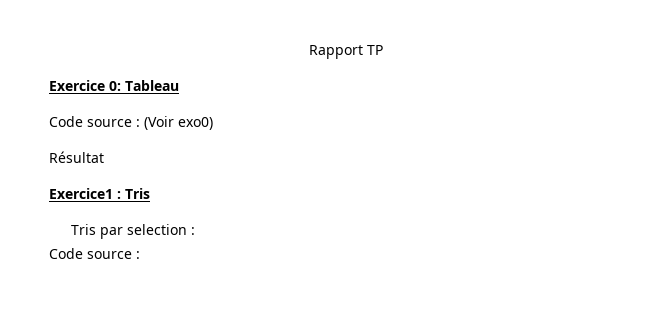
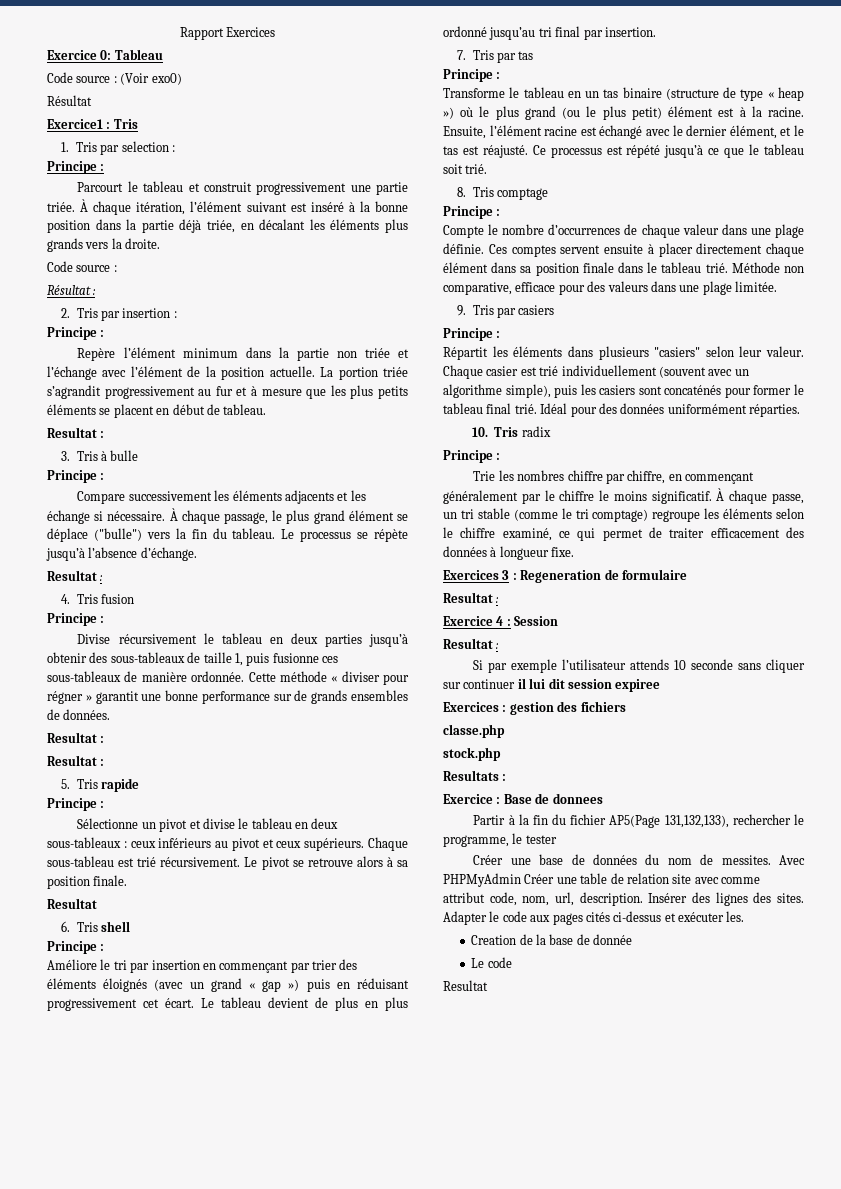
[367,45,383,55] TP -> [226,27,276,37] Exercices
(150, 193) none -> [61,142,70,152] 1.
[49,248,140,259] Code source : -> [47,161,105,174] [77,181,408,195] [47,199,409,215] [47,219,408,233] [47,238,161,252] [47,261,117,272] [47,285,97,295] [61,308,177,321] [47,327,105,340] [77,347,410,361] [47,366,409,380] [47,385,409,399] [47,404,267,418] [47,427,105,438] [61,450,139,461] [47,470,105,483] [77,490,366,504] [47,508,408,524] [47,528,408,542] [46,547,197,561] [47,570,104,581] [61,594,135,604] [47,613,105,626] [77,633,408,647] [47,652,338,666] [47,671,409,685] [47,690,408,704] [47,709,111,720] [47,732,105,743] [47,755,105,766] [61,778,140,792] [47,798,105,811] [77,818,339,832] [47,837,408,851] [47,856,409,870] [47,875,128,889] [47,898,97,909] [61,921,131,932] [47,941,105,954] [47,959,358,973] [47,978,409,992] [47,997,408,1011] [443,26,656,40] [457,50,534,63] [443,69,501,82] [443,87,804,101] [443,106,804,120] [443,125,804,139] [443,144,805,158] [443,164,488,174] [457,187,549,200] [443,206,501,219] [443,224,804,238] [443,243,804,257] [443,262,804,276] [443,281,777,295] [457,305,555,318] [443,328,501,341] [443,346,804,360] [443,365,749,379] [443,384,804,398] [443,403,800,417] [471,426,551,437] [443,450,501,463] [473,470,755,484] [443,488,804,504] [443,508,804,522] [443,527,804,541] [443,546,575,560] [443,569,687,583] [443,592,500,603] [443,616,559,626] [443,638,500,649] [473,659,805,673] [443,678,661,692] [443,701,626,715] [443,724,505,738] [443,747,501,761] [443,770,507,781] [443,793,603,804] [473,814,804,828] [443,833,557,847] [473,854,805,865] [443,873,760,887] [443,892,804,906] [443,911,745,925] [471,934,633,945] [471,957,512,968] [443,980,488,991] Principe : // Parcourt le tableau et construit progressivement une partie triée. À chaque itération, l’élément suivant est inséré à la bonne position dans la partie déjà triée, en décalant les éléments plus grands vers la droite. // Code source : // Résultat : // 2. Tris par insertion : // Principe : // Repère l’élément minimum dans la partie non triée et l’échange avec l’élément de la position actuelle. La portion triée s’agrandit progressivement au fur et à mesure que les plus petits éléments se placent en début de tableau. // Resultat : // 3. Tris à bulle // Principe : // Compare successivement les éléments adjacents et les échange si nécessaire. À chaque passage, le plus grand élément se déplace ("bulle") vers la fin du tableau. Le processus se répète jusqu’à l’absence d’échange. // Resultat : // 4. Tris fusion // Principe : // Divise récursivement le tableau en deux parties jusqu’à obtenir des sous-tableaux de taille 1, puis fusionne ces sous-tableaux de manière ordonnée. Cette méthode « diviser pour régner » garantit une bonne performance sur de grands ensembles de données. // Resultat : // Resultat : // 5. Tris rapide // Principe : // Sélectionne un pivot et divise le tableau en deux sous-tableaux : ceux inférieurs au pivot et ceux supérieurs. Chaque sous-tableau est trié récursivement. Le pivot se retrouve alors à sa position finale. // Resultat // 6. Tris shell // Principe : // Améliore le tri par insertion en commençant par trier des éléments éloignés (avec un grand « gap ») puis en réduisant progressivement cet écart. Le tableau devient de plus en plus ordonné jusqu’au tri final par insertion. // 7. Tris par tas // Principe : // Transforme le tableau en un tas binaire (structure de type « heap ») où le plus grand (ou le plus petit) élément est à la racine. Ensuite, l’élément racine est échangé avec le dernier élément, et le tas est réajusté. Ce processus est répété jusqu’à ce que le tableau soit trié. // 8. Tris comptage // Principe : // Compte le nombre d’occurrences de chaque valeur dans une plage définie. Ces comptes servent ensuite à placer directement chaque élément dans sa position finale dans le tableau trié. Méthode non comparative, efficace pour des valeurs dans une plage limitée. // 9. Tris par casiers // Principe : // Répartit les éléments dans plusieurs "casiers" selon leur valeur. Chaque casier est trié individuellement (souvent avec un algorithme simple), puis les casiers sont concaténés pour former le tableau final trié. Idéal pour des données uniformément réparties. // 10. Tris radix // Principe : // Trie les nombres chiffre par chiffre, en commençant généralement par le chiffre le moins significatif. À chaque passe, un tri stable (comme le tri comptage) regroupe les éléments selon le chiffre examiné, ce qui permet de traiter efficacement des données à longueur fixe. // Exercices 3 : Regeneration de formulaire // Resultat : // Exercice 4 : Session // Resultat : // Si par exemple l’utilisateur attends 10 seconde sans cliquer sur continuer il lui dit session expiree // Exercices : gestion des fichiers // classe.php // stock.php // Resultats : // Exercice : Base de donnees // Partir à la fin du fichier AP5(Page 131,132,133), rechercher le programme, le tester // Créer une base de données du nom de messites. Avec PHPMyAdmin Créer une table de relation site avec comme attribut code, nom, url, description. Insérer des lignes des sites. Adapter le code aux pages cités ci-dessus et exécuter les. // Creation de la base de donnée // Le code // Resultat

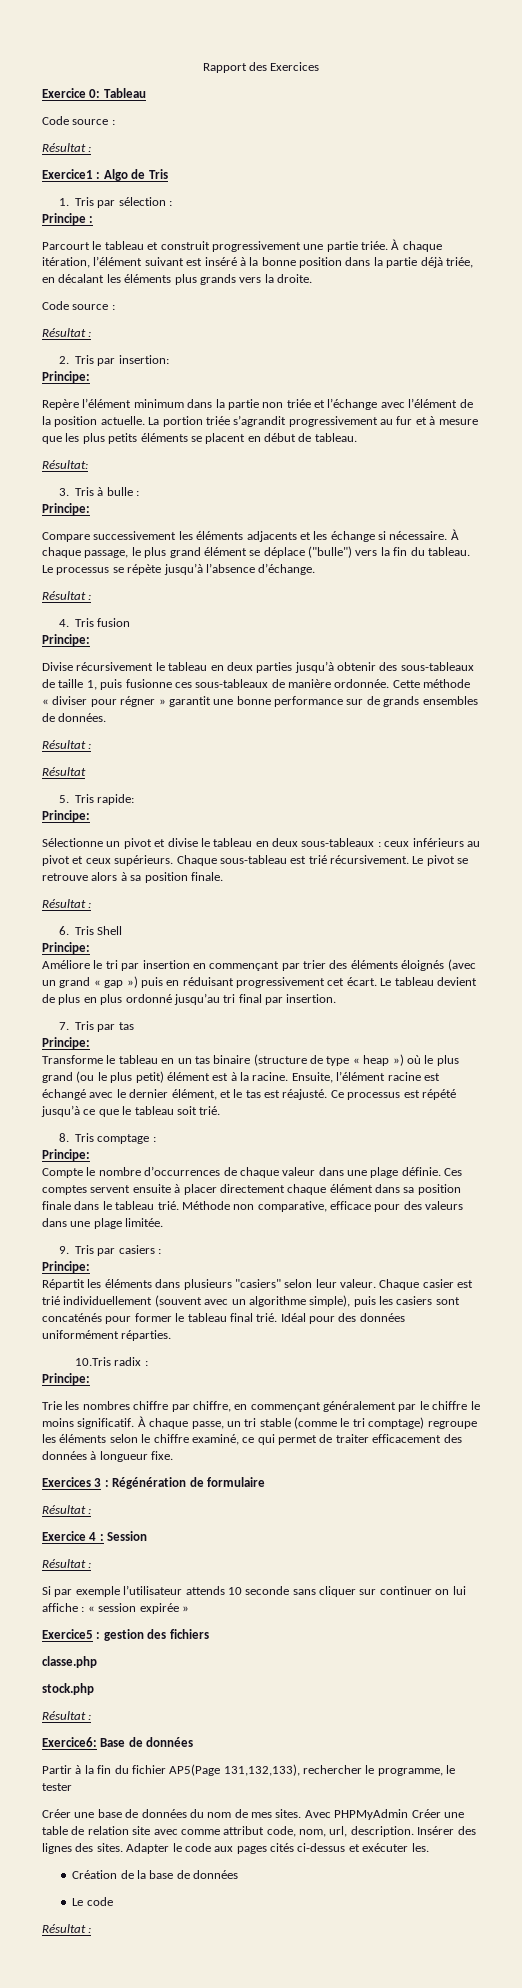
(224, 33) none -> [249,62,267,71] des
[120,73,182,85] [47,95,92,106] (Voir exo0) // Résultat -> [42,143,92,152] // Résultat :
(111, 125) none -> [103,169,146,181] Algo de
[121,141,169,152] selection -> [118,197,166,206] sélection
[122,308,177,318] [47,327,105,340] insertion : // Principe : -> [118,355,169,364] [42,371,90,383] insertion: // Principe:
[47,427,105,438] Resultat : -> [42,460,88,469] Résultat:
[47,470,105,483] // Principe : -> [136,491,140,496] [42,503,90,515] : // Principe:
[47,570,97,581] Resultat -> [42,591,86,600] Résultat
[47,613,105,626] Principe : -> [42,634,90,646] Principe:
[47,732,105,743] [47,755,105,766] Resultat : // Resultat : -> [42,740,92,749] [42,767,86,776] Résultat : // Résultat
[101,778,140,792] [47,798,105,811] rapide // Principe : -> [97,794,135,805] [42,810,90,822] rapide: // Principe:
[47,898,97,909] Resultat -> [42,899,92,908] Résultat :
[101,921,131,932] [47,941,105,954] shell // Principe : -> [97,926,123,935] [42,942,90,954] Shell // Principe:
[443,69,501,82] Principe : -> [42,1037,90,1049] Principe:
[443,206,501,219] // Principe : -> [152,1137,156,1142] [42,1149,90,1161] : // Principe:
[443,328,501,341] // Principe : -> [158,1249,162,1254] [42,1261,90,1273] : // Principe:
[471,427,519,437] 10. Tris -> [75,1357,112,1366] 10.Tris
[443,450,501,463] // Principe : -> [144,1361,148,1366] [42,1373,90,1385] : // Principe:
[520,570,602,583] Regeneration -> [112,1477,187,1489] Régénération
[443,592,493,603] Resultat -> [42,1505,86,1514] Résultat
[443,638,493,649] Resultat -> [42,1559,86,1568] Résultat
[517,678,661,692] [443,702,499,712] il lui dit session expiree // Exercices -> [435,1586,466,1595] [42,1603,189,1614] [42,1629,93,1639] on lui affiche : « session expirée » // Exercice5
[443,770,507,781] [443,794,501,804] Resultats : // Exercice : -> [42,1711,92,1720] [42,1737,97,1747] Résultat : // Exercice6:
[552,793,603,804] donnees -> [146,1737,194,1747] données
[721,855,771,865] messites. -> [251,1809,302,1818] mes sites.
[471,935,517,945] Creation -> [72,1870,118,1879] Création
[593,934,633,945] donnée -> [193,1870,239,1879] données
[443,980,488,991] Resultat -> [42,1924,92,1933] Résultat :

